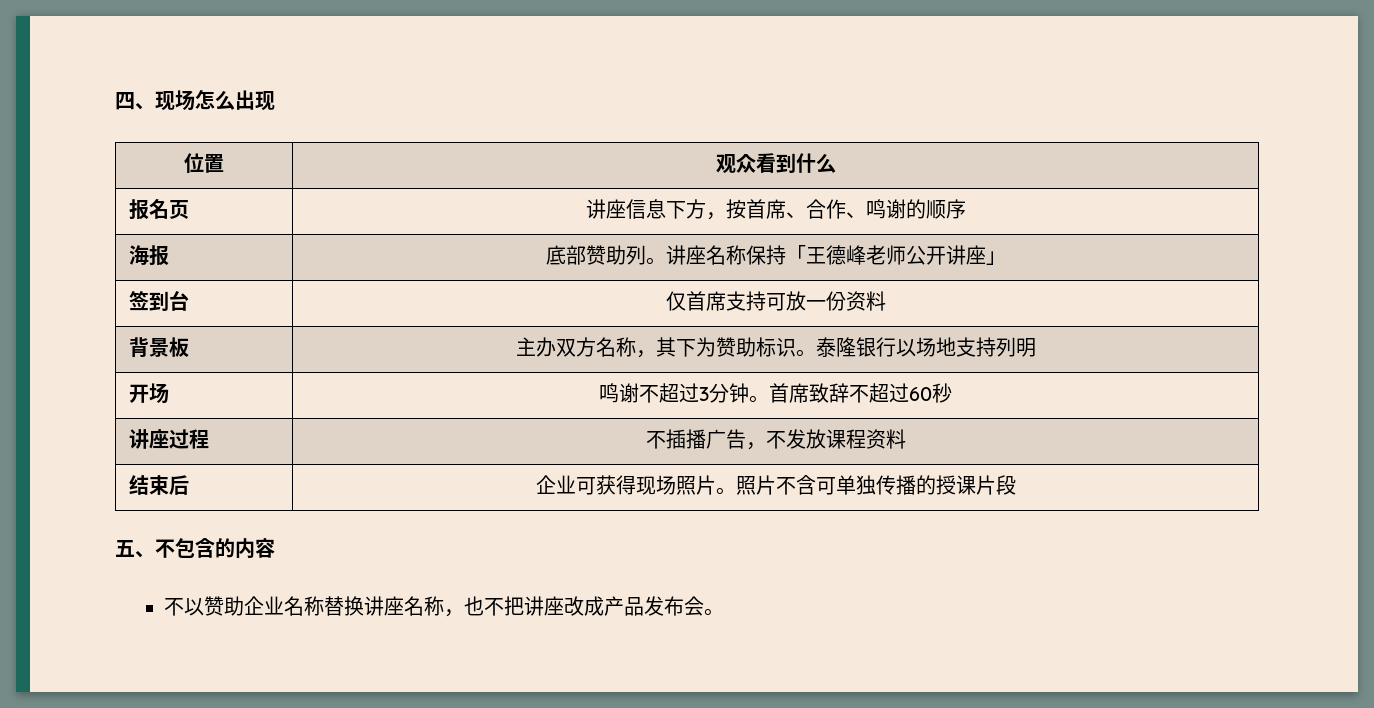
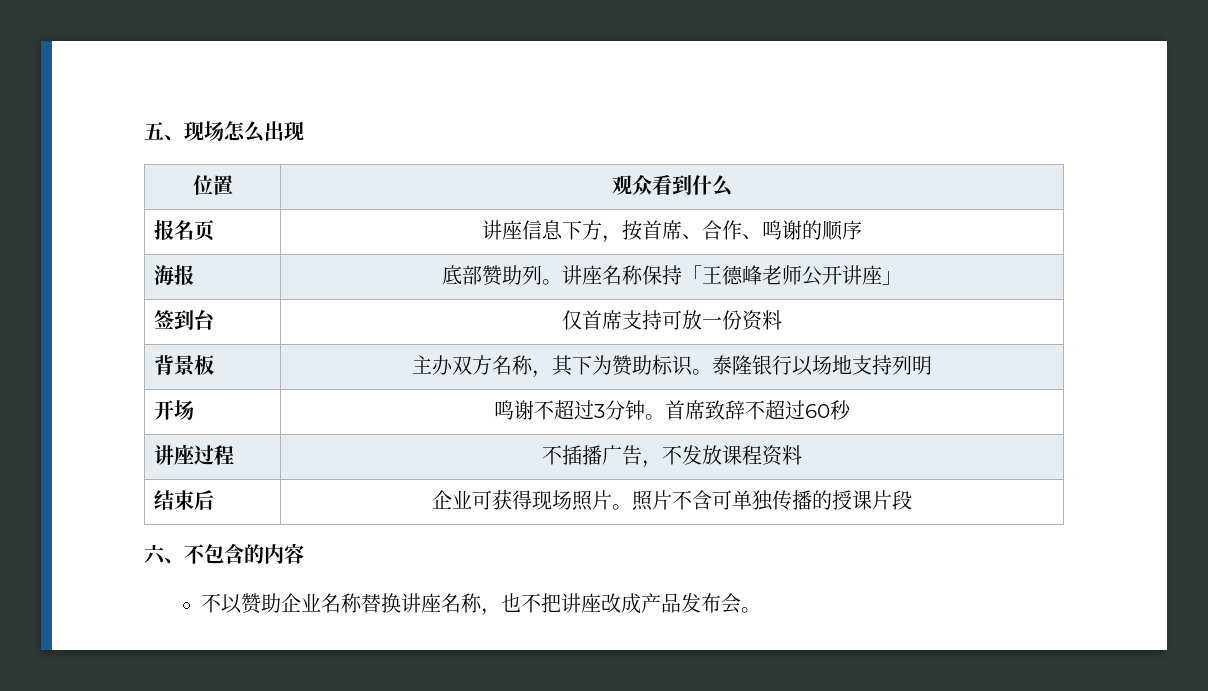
[115,92,135,110] 四 -> [144,122,164,140] 五
[115,540,135,557] 五 -> [144,544,166,565] 六

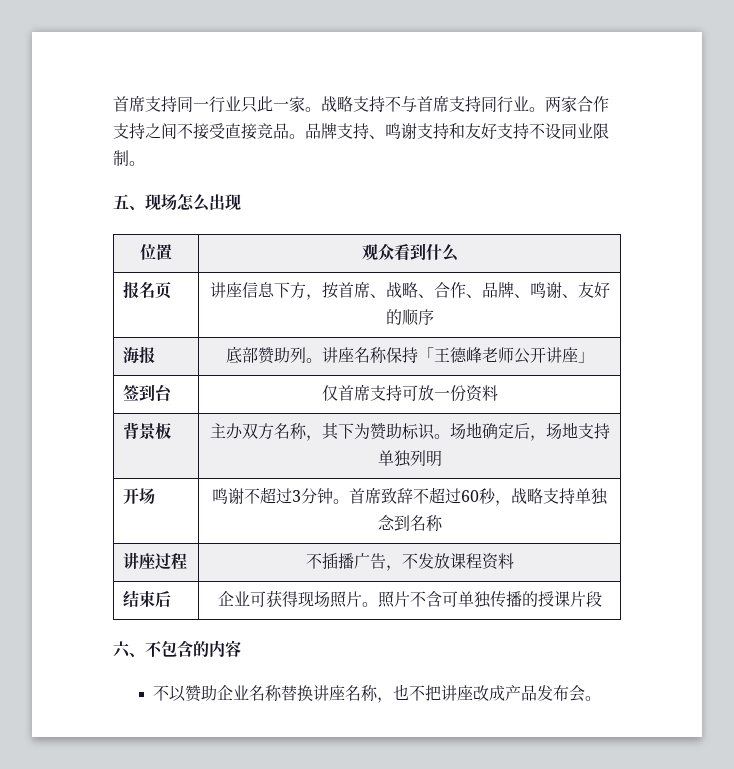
(144, 131) none -> [113,95,609,113] [113,123,609,140] [113,150,145,166] 首席支持同一行业只此一家。战略支持不与首席支持同行业。两家合作支持之间不接受直接竞品。品牌支持、鸣谢支持和友好支持不设同业限制。 //
[702,220,802,240] 合作、鸣谢 -> [385,282,610,299] 战略、合作、品牌、鸣谢、友好
[712,355,813,376] 泰隆银行以 -> [449,422,546,441] 场地确定后，
(892, 365) none -> [377,450,411,467] 单独
(851, 410) none -> [495,488,608,506] [377,515,443,531] ，战略支持单独念到名称

